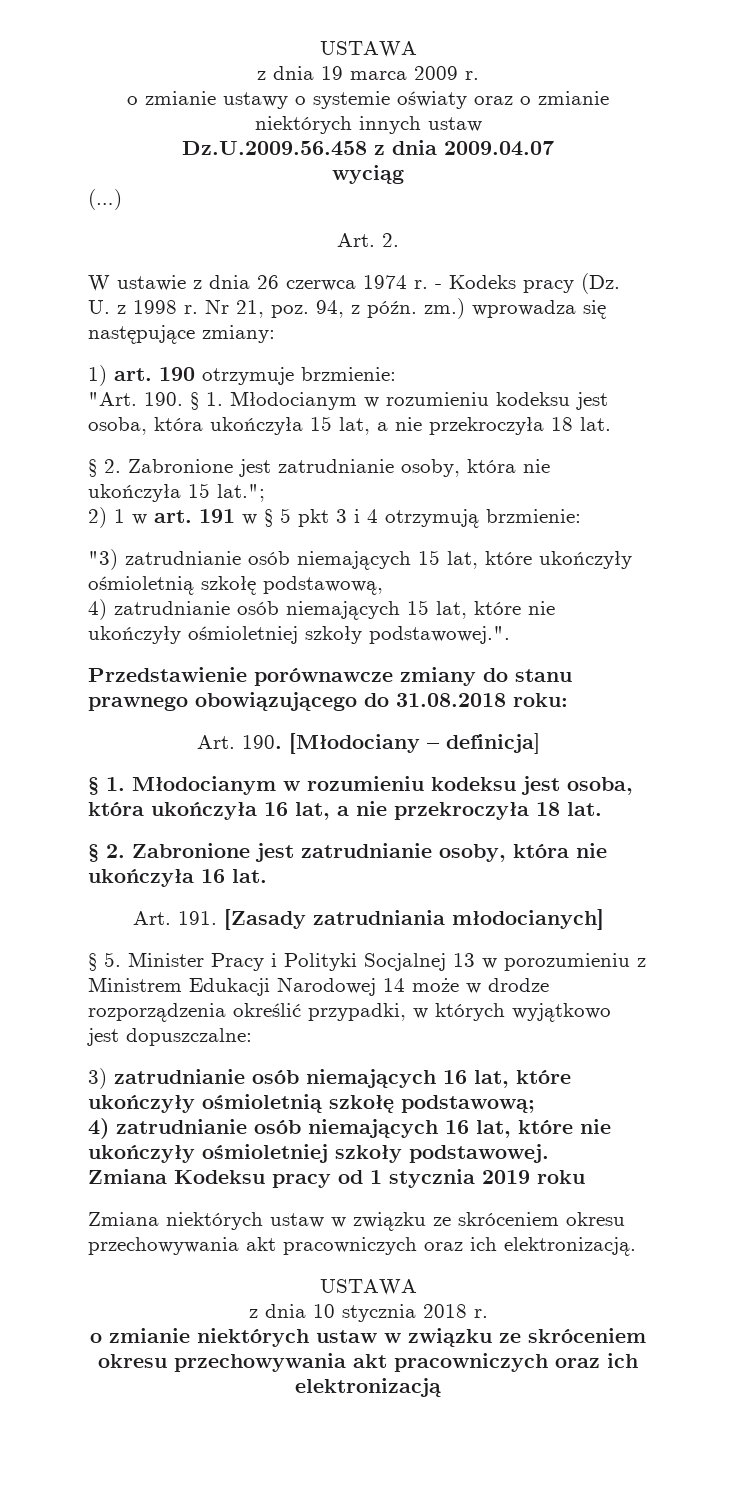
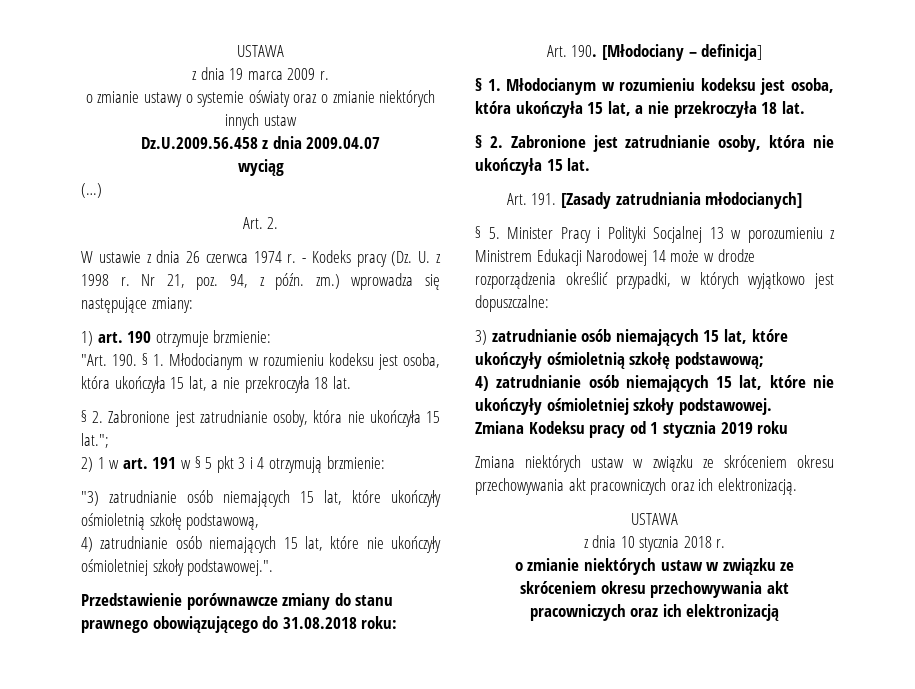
[264,802,288,816] 16 -> [587,102,604,114] 15
[201,869,225,883] 16 -> [546,159,563,171] 15
[443,1070,467,1084] 16 -> [703,330,720,342] 15
[445,1120,469,1134] 16 -> [716,376,733,388] 15

